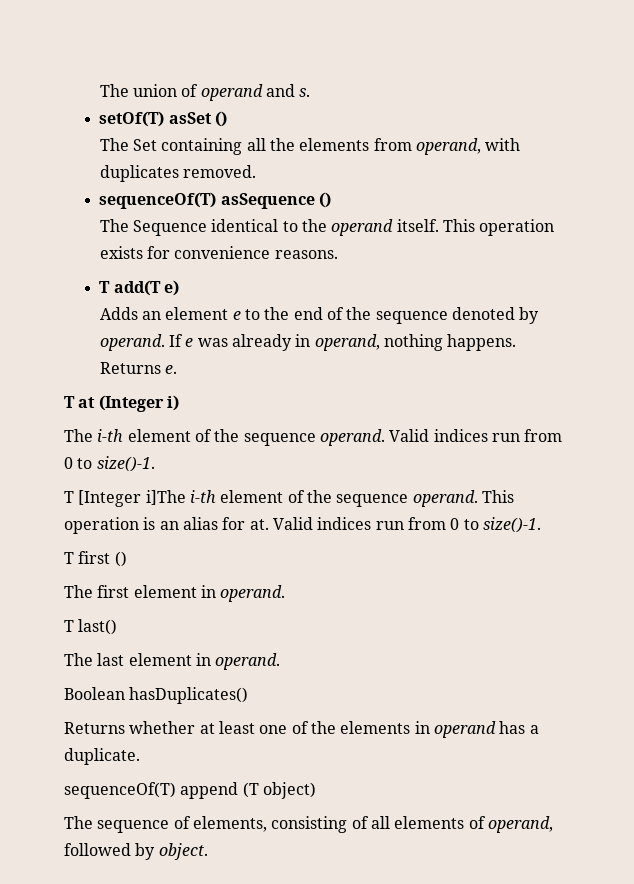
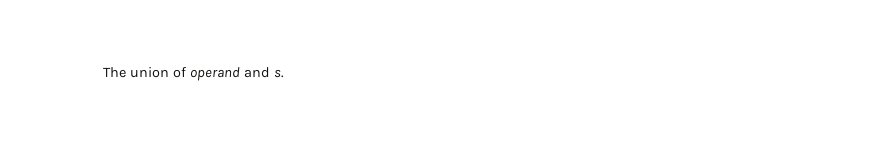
[99,111,228,127] [99,138,521,155] [99,165,256,182] [99,192,332,209] [99,219,555,236] [99,246,338,259] [99,280,180,296] [99,307,540,324] [99,334,517,351] [99,362,177,374] [64,395,179,412] [64,429,563,446] [64,456,155,472] [64,490,514,507] [64,517,541,534] [64,551,127,567] [64,585,286,602] [64,619,118,635] [64,653,281,670] [64,687,249,704] [64,721,539,738] [64,748,140,765] [64,782,316,799] [64,816,553,833] [64,843,208,860] // setOf(T) asSet () // The Set containing all the elements from operand, with duplicates removed. // sequenceOf(T) asSequence () // The Sequence identical to the operand itself. This operation exists for convenience reasons. // T add(T e) // Adds an element e to the end of the sequence denoted by operand. If e was already in operand, nothing happens. Returns e. // T at (Integer i) // The i-th element of the sequence operand. Valid indices run from 0 to size()-1. // T [Integer i]The i-th element of the sequence operand. This operation is an alias for at. Valid indices run from 0 to size()-1. // T first () // The first element in operand. // T last() // The last element in operand. // Boolean hasDuplicates() // Returns whether at least one of the elements in operand has a duplicate. // sequenceOf(T) append (T object) // The sequence of elements, consisting of all elements of operand, followed by object. -> (284, 73) none

